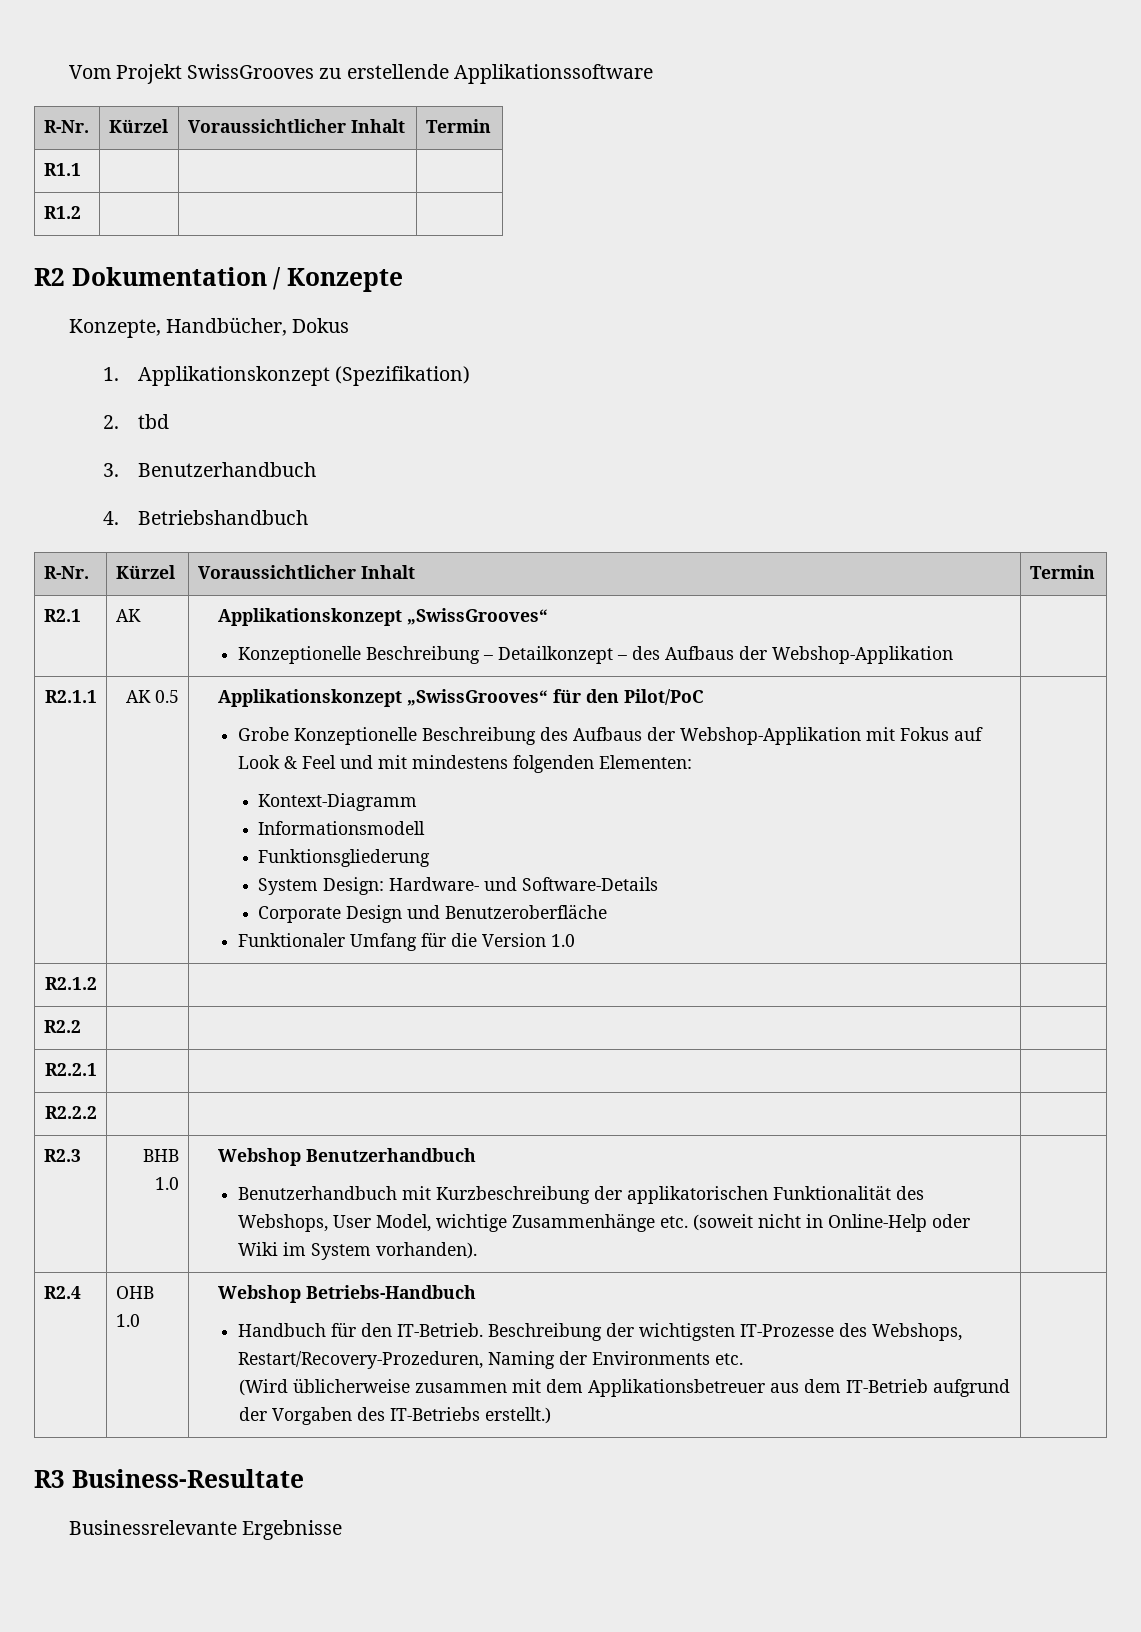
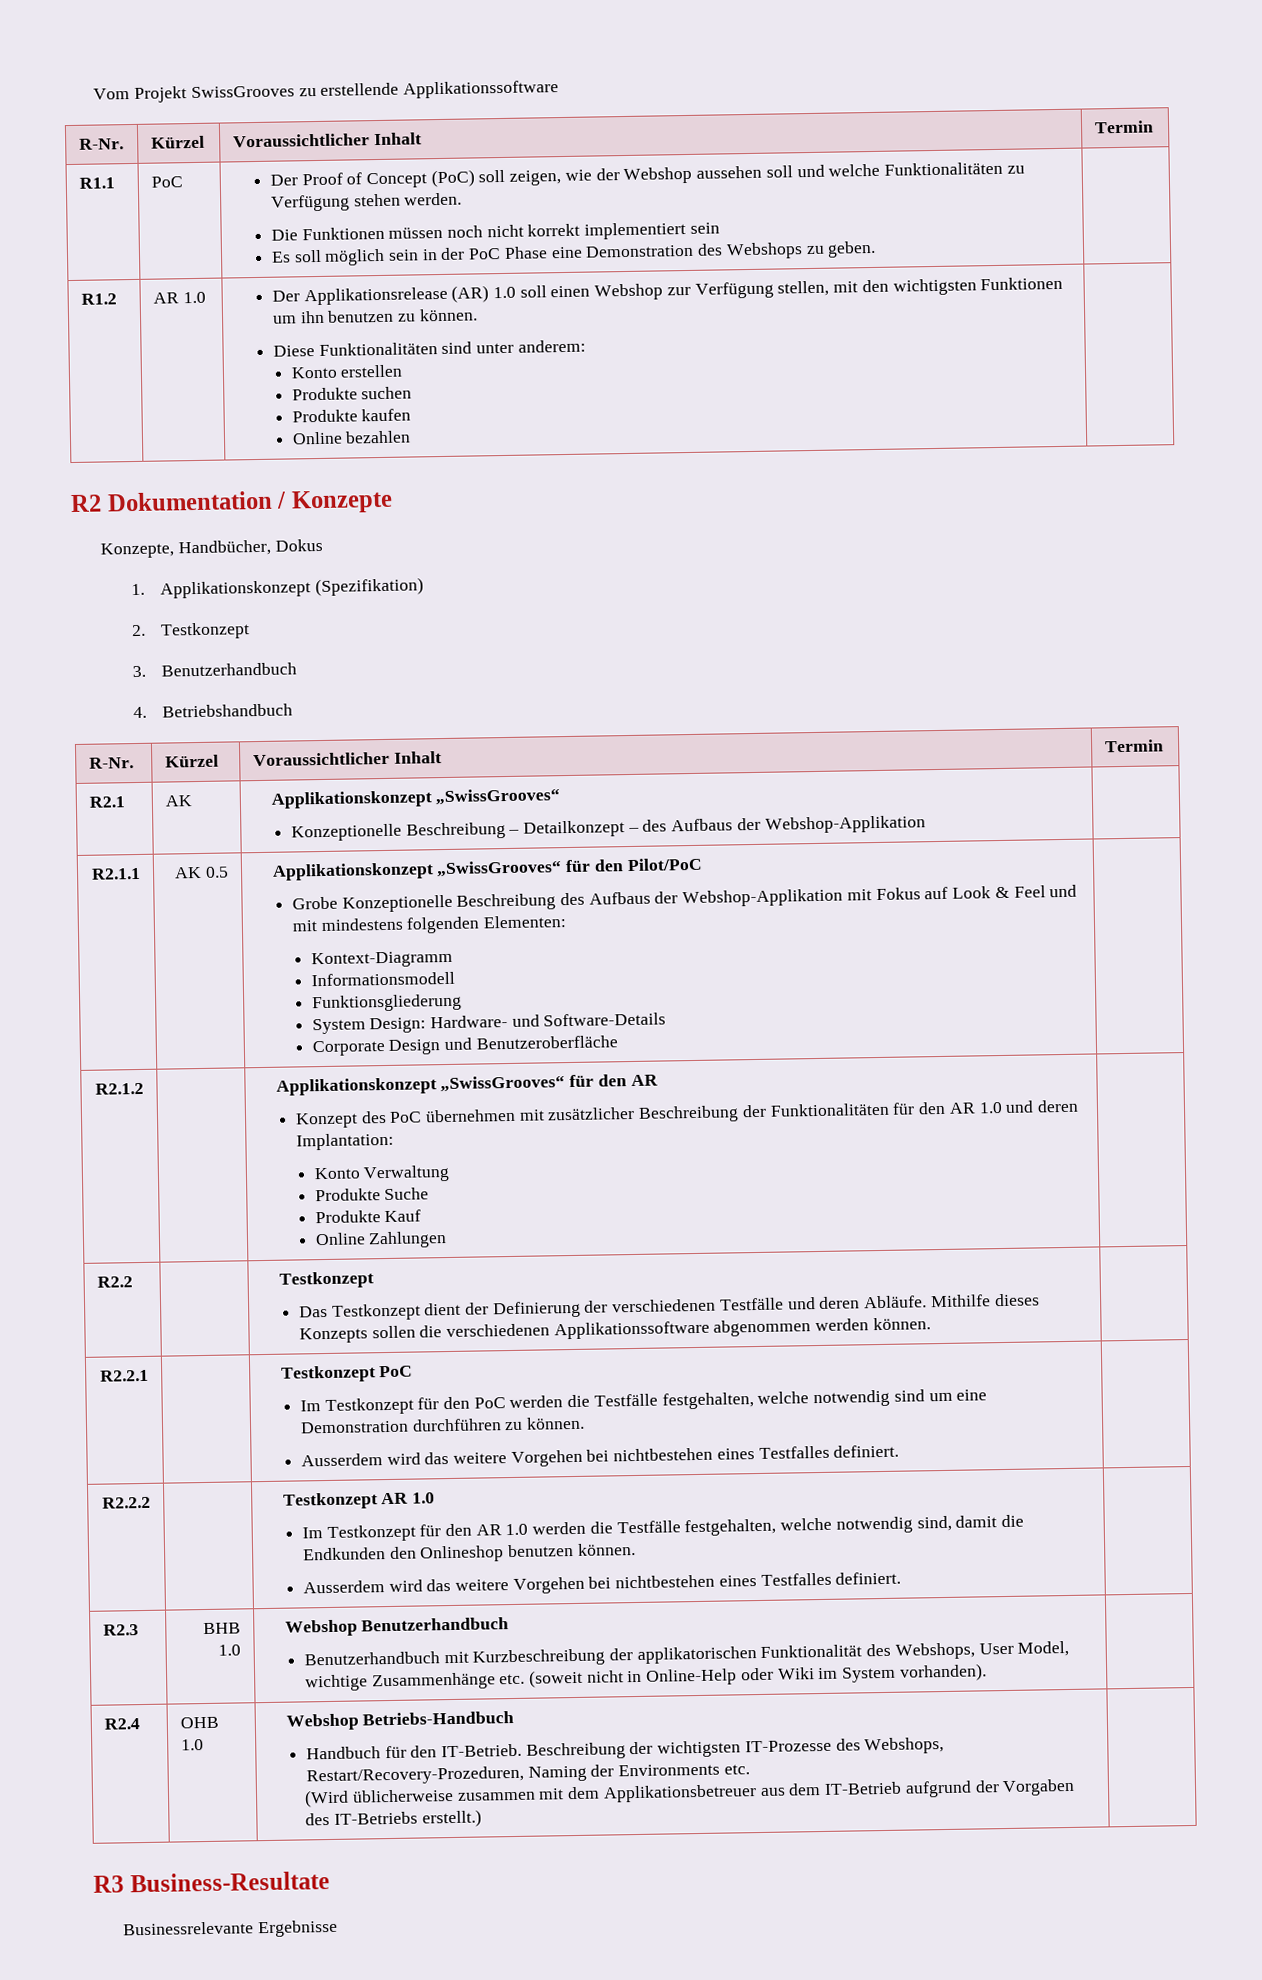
[43,206,81,219] | | // R1.2 | | -> [150,176,183,188] [269,161,1025,189] [270,192,463,212] [270,221,720,241] [270,240,877,266] [80,293,117,305] [152,291,206,304] [271,276,1064,306] [272,308,478,324] [272,339,586,357] [290,364,404,379] [291,386,413,401] [291,408,412,423] [291,430,412,445] PoC | Der Proof of Concept (PoC) soll zeigen, wie der Webshop aussehen soll und welche Funktionalitäten zu Verfügung stehen werden. // Die Funktionen müssen noch nicht korrekt implementiert sein // Es soll möglich sein in der PoC Phase eine Demonstration des Webshops zu geben. | // R1.2 | AR 1.0 | Der Applikationsrelease (AR) 1.0 soll einen Webshop zur Verfügung stellen, mit den wichtigsten Funktionen um ihn benutzen zu können. // Diese Funktionalitäten sind unter anderem: // Konto erstellen // Produkte suchen // Produkte kaufen // Online bezahlen
[137,414,169,429] tbd -> [160,622,251,640] Testkonzept
[237,932,575,951] [45,977,98,990] [43,1020,81,1033] [45,1063,98,1076] [45,1106,98,1119] // Funktionaler Umfang für die Version 1.0 | // R2.1.2 | | | // R2.2 | | | // R2.2.1 | | | // R2.2.2 | | -> [95,1082,145,1095] [275,1074,658,1096] [294,1099,1080,1129] [295,1132,394,1151] [313,1164,451,1183] [314,1187,430,1202] [314,1209,422,1224] [314,1231,448,1249] [96,1276,133,1288] [278,1271,374,1289] [298,1293,1040,1321] [298,1317,931,1344] [100,1369,150,1382] [280,1365,414,1383] [299,1389,988,1416] [299,1416,586,1434] [300,1444,900,1468] [102,1496,152,1509] [282,1492,436,1510] [301,1514,1025,1543] [302,1543,636,1563] [302,1571,902,1594] | // R2.1.2 | | Applikationskonzept „SwissGrooves“ für den AR // Konzept des PoC übernehmen mit zusätzlicher Beschreibung der Funktionalitäten für den AR 1.0 und deren Implantation: // Konto Verwaltung // Produkte Suche // Produkte Kauf // Online Zahlungen | // R2.2 | | Testkonzept // Das Testkonzept dient der Definierung der verschiedenen Testfälle und deren Abläufe. Mithilfe dieses Konzepts sollen die verschiedenen Applikationssoftware abgenommen werden können. | // R2.2.1 | | Testkonzept PoC // Im Testkonzept für den PoC werden die Testfälle festgehalten, welche notwendig sind um eine Demonstration durchführen zu können. // Ausserdem wird das weitere Vorgehen bei nichtbestehen eines Testfalles definiert. | // R2.2.2 | | Testkonzept AR 1.0 // Im Testkonzept für den AR 1.0 werden die Testfälle festgehalten, welche notwendig sind, damit die Endkunden den Onlineshop benutzen können. // Ausserdem wird das weitere Vorgehen bei nichtbestehen eines Testfalles definiert.

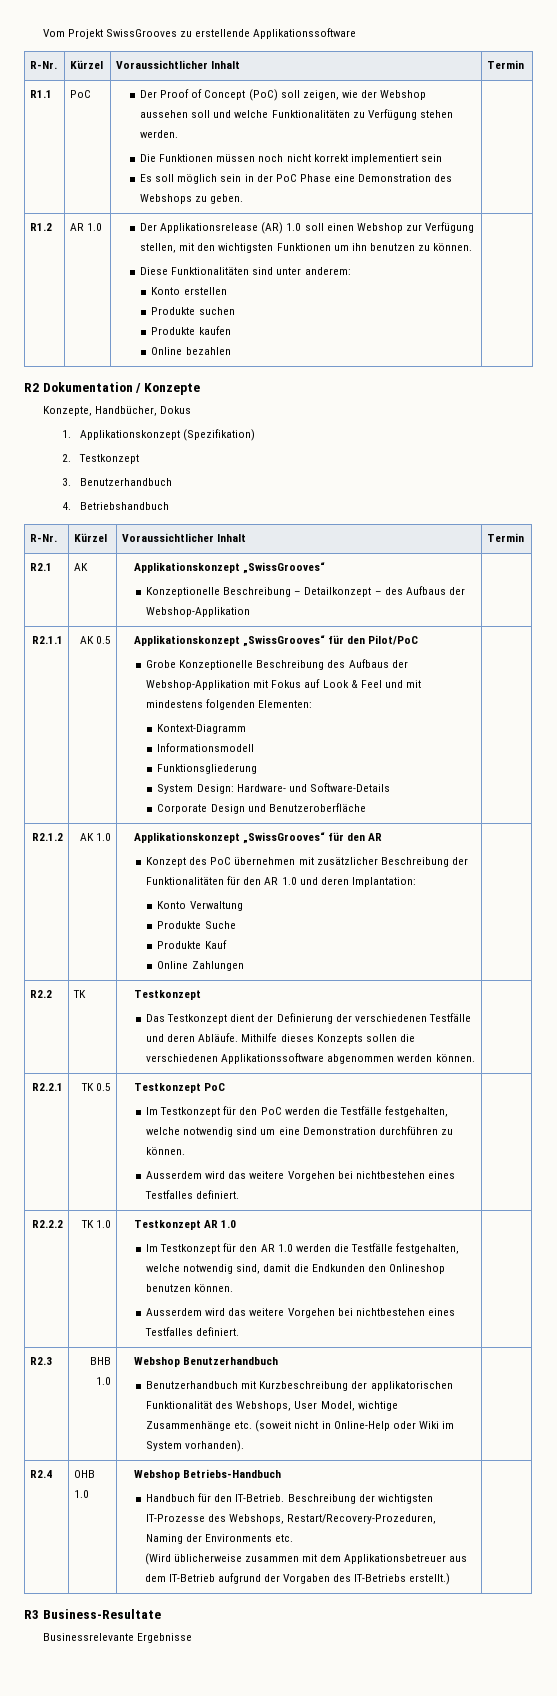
(145, 1088) none -> [79,833,111,841] AK 1.0
(133, 1282) none -> [73,990,87,998] TK
(150, 1375) none -> [80,1083,111,1091] TK 0.5
(152, 1502) none -> [80,1220,111,1228] TK 1.0

